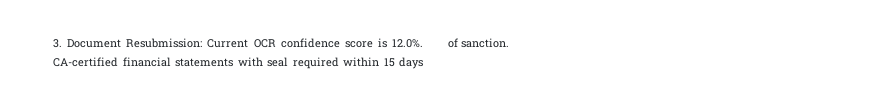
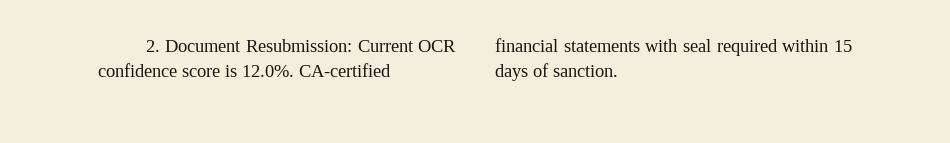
[53,39,62,48] 3. -> [145,40,160,52] 2.

